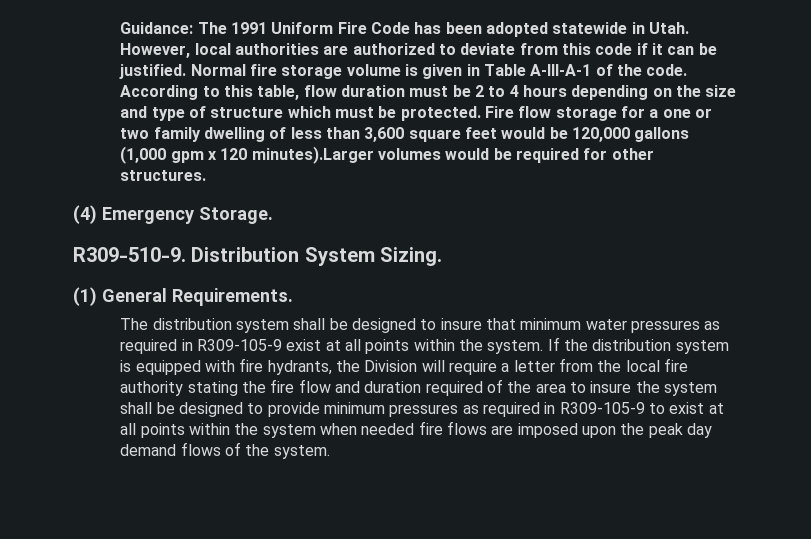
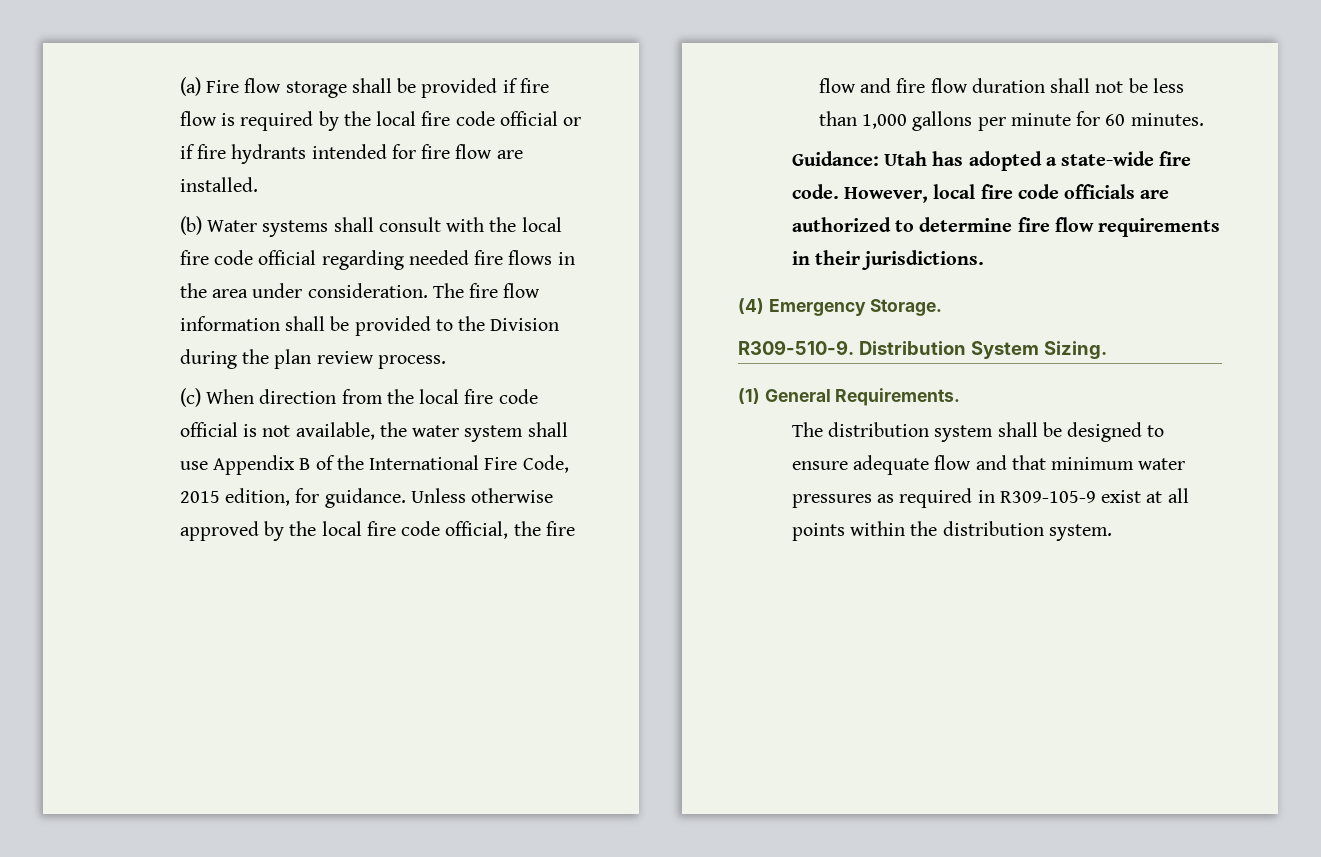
[120,22,689,37] [120,43,717,58] [119,64,688,79] [120,85,737,100] [120,106,712,121] [120,127,690,142] [120,146,654,164] [120,170,207,181] Guidance: The 1991 Uniform Fire Code has been adopted statewide in Utah. However, local authorities are authorized to deviate from this code if it can be justified. Normal fire storage volume is given in Table A-III-A-1 of the code. According to this table, flow duration must be 2 to 4 hours depending on the size and type of structure which must be protected. Fire flow storage for a one or two family dwelling of less than 3,600 square feet would be 120,000 gallons (1,000 gpm x 120 minutes).Larger volumes would be required for other structures. -> [179,77,549,98] [179,111,582,131] [179,144,523,164] [179,177,258,192] [179,216,562,237] [179,250,575,270] [179,283,541,298] [179,316,560,336] [179,349,446,369] [179,388,538,407] [179,422,568,442] [179,455,569,475] [179,488,554,508] [179,521,575,541] [818,78,1184,93] [818,111,1204,131] [791,151,1192,171] [791,184,1170,203] [791,217,1221,237] [791,250,985,270] (a) Fire flow storage shall be provided if fire flow is required by the local fire code official or if fire hydrants intended for fire flow are installed. // (b) Water systems shall consult with the local fire code official regarding needed fire flows in the area under consideration. The fire flow information shall be provided to the Division during the plan review process. // (c) When direction from the local fire code official is not available, the water system shall use Appendix B of the International Fire Code, 2015 edition, for guidance. Unless otherwise approved by the local fire code official, the fire flow and fire flow duration shall not be less than 1,000 gallons per minute for 60 minutes. // Guidance: Utah has adopted a state-wide fire code. However, local fire code officials are authorized to determine fire flow requirements in their jurisdictions.
[440,318,482,330] insure -> [791,455,1007,475] ensure adequate flow and
[487,337,729,354] [120,358,688,375] [120,379,717,396] [120,402,724,417] [120,421,712,438] [120,442,270,456] system. If the distribution system is equipped with fire hydrants, the Division will require a letter from the local fire authority stating the fire flow and duration required of the area to insure the system shall be designed to provide minimum pressures as required in R309-105-9 to exist at all points within the system when needed fire flows are imposed upon the peak day demand flows of the -> [942,521,1044,536] distribution

